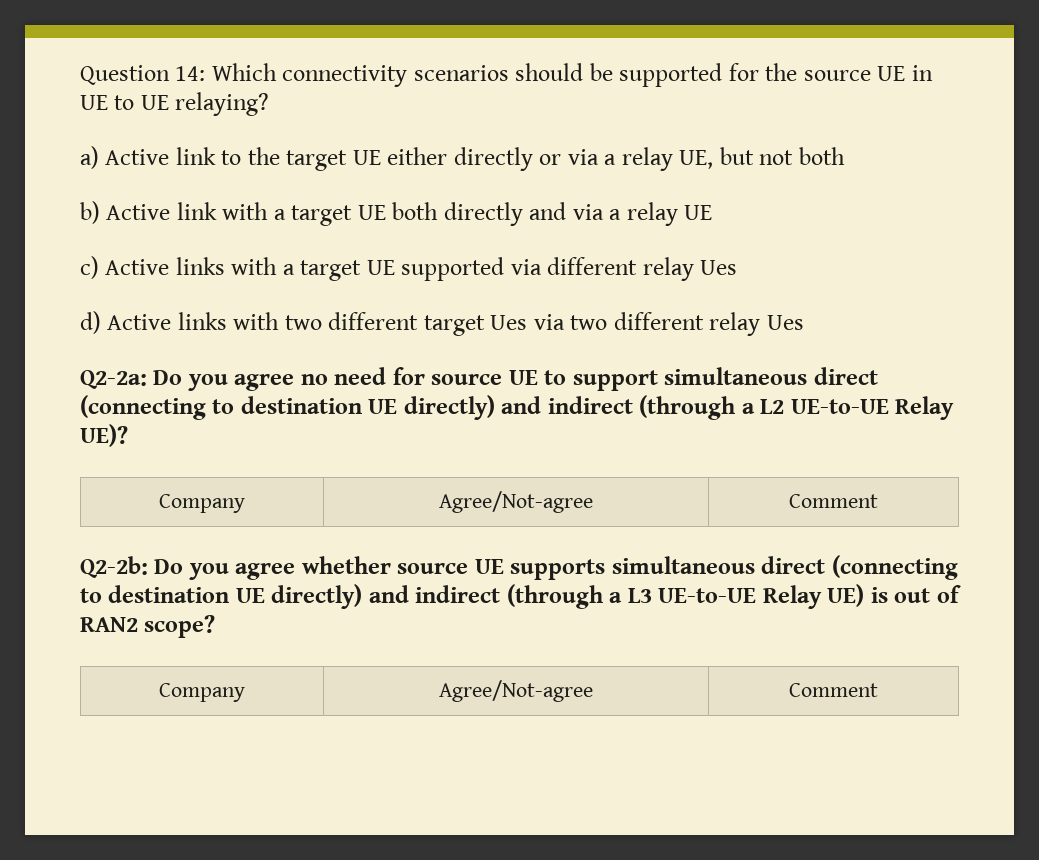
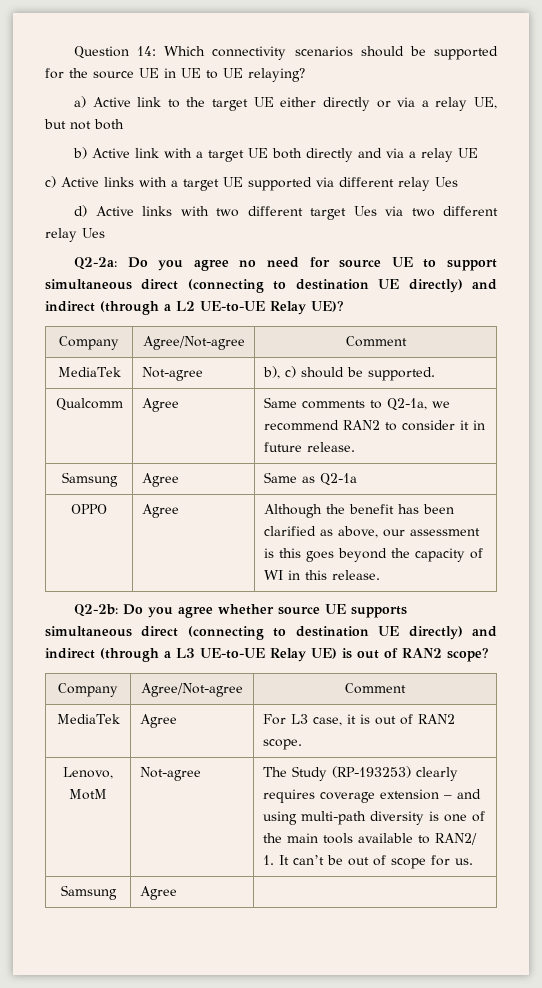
(878, 501) none -> [57,367,121,377] [141,367,203,381] [262,366,435,381] [55,398,123,411] [141,398,179,412] [263,397,450,411] [263,420,485,431] [263,442,355,452] [61,472,118,487] [141,473,179,487] [263,472,357,486] [71,504,107,514] [141,504,179,518] [263,504,454,518] [263,526,480,538] [263,548,483,562] [263,570,380,580] // MediaTek | Not-agree | b), c) should be supported. // Qualcomm | Agree | Same comments to Q2-1a, we recommend RAN2 to consider it in future release. // Samsung | Agree | Same as Q2-1a // OPPO | Agree | Although the benefit has been clarified as above, our assessment is this goes beyond the capacity of WI in this release.
(878, 690) none -> [56,714,120,724] [139,714,177,728] [262,714,455,726] [262,739,302,750] [63,767,113,779] [69,789,107,800] [139,767,201,781] [262,766,458,781] [262,789,481,803] [262,811,485,825] [262,833,477,845] [262,855,473,869] [60,885,117,900] [139,886,177,900] // MediaTek | Agree | For L3 case, it is out of RAN2 scope. // Lenovo, MotM | Not-agree | The Study (RP-193253) clearly requires coverage extension – and using multi-path diversity is one of the main tools available to RAN2/ 1. It can’t be out of scope for us. // Samsung | Agree |

